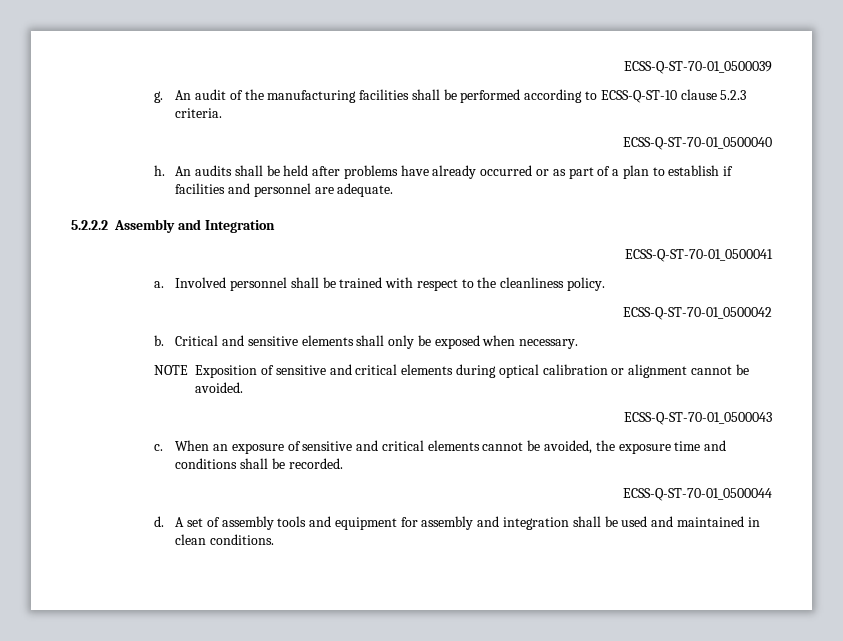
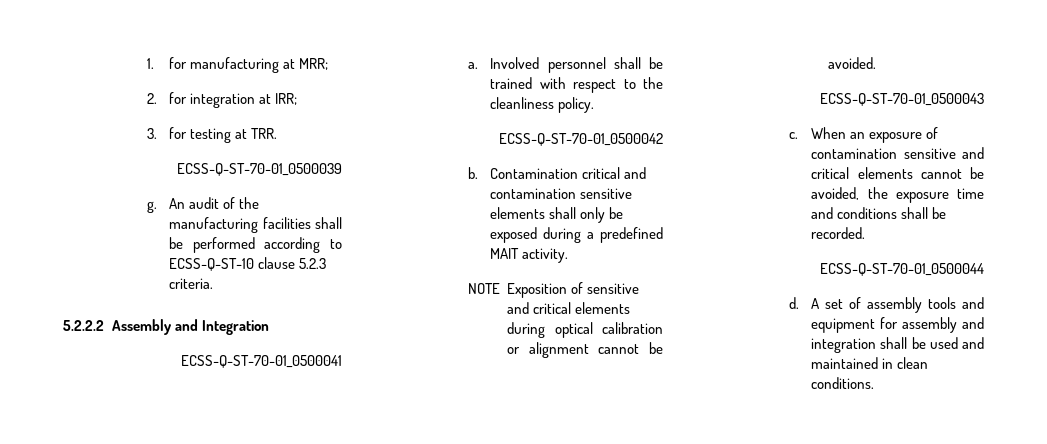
(624, 67) none -> [146,57,329,73] [146,92,298,108] [146,127,278,143] 1. for manufacturing at MRR; // 2. for integration at IRR; // 3. for testing at TRR. //
[623,137,772,150] [154,165,734,179] [175,183,394,197] // ECSS-Q-ST-70-01_0500040 // h. An audits shall be held after problems have already occurred or as part of a plan to establish if facilities and personnel are adequate. -> (214, 283) none
[175,335,244,346] Critical and -> [490,167,647,179] [490,188,577,199] Contamination critical and contamination
[482,335,579,349] when necessary. -> [543,227,663,243] [490,248,569,263] during a predefined MAIT activity.
(301, 446) none -> [811,148,898,159] contamination

